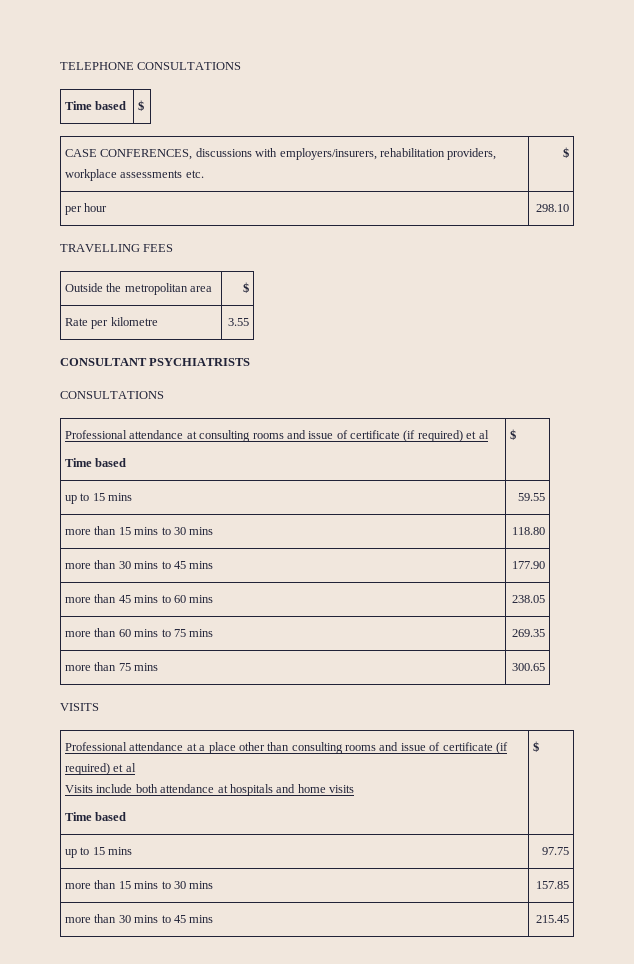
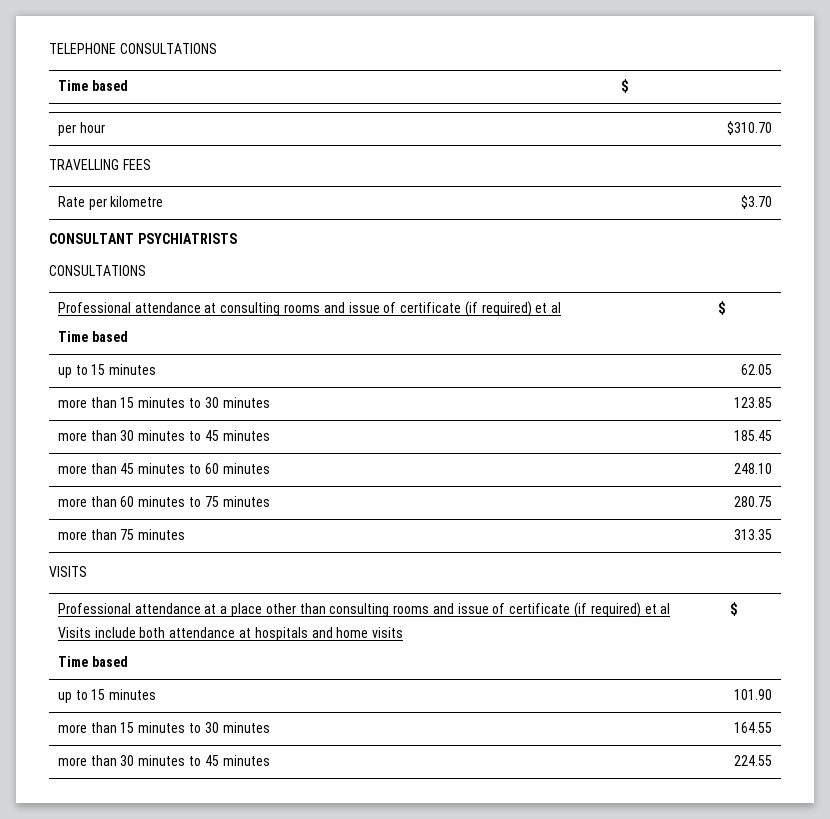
[65,148,497,160] [65,169,204,181] [562,147,569,158] // CASE CONFERENCES, discussions with employers/insurers, rehabilitation providers, workplace assessments etc. | $ -> (629, 86) none
[535,204,569,212] 298.10 -> [727,121,773,135] $310.70
[65,283,213,295] [242,282,249,293] // Outside the metropolitan area | $ -> (151, 164) none
[227,318,249,326] 3.55 -> [741,195,773,209] $3.70
[108,493,133,501] [517,493,545,501] [65,526,214,535] [511,527,545,535] [65,560,214,569] [511,561,545,569] mins | 59.55 // more than 15 mins to 30 mins | 118.80 // more than 30 mins to 45 mins | 177.90 -> [109,364,157,375] [741,364,773,375] [57,397,270,408] [734,397,773,408] [57,430,270,441] [734,430,773,441] minutes | 62.05 // more than 15 minutes to 30 minutes | 123.85 // more than 30 minutes to 45 minutes | 185.45
[134,595,159,603] mins -> [138,463,186,474] minutes
[189,595,214,603] [511,595,545,603] mins | 238.05 -> [222,463,270,474] [734,463,773,474] minutes | 248.10
[134,629,159,637] mins -> [138,496,186,507] minutes
[189,629,214,637] [511,629,545,637] mins | 269.35 -> [222,496,270,507] [734,496,773,507] minutes | 280.75
[134,663,159,671] [511,663,545,671] mins | 300.65 -> [138,529,186,540] [734,529,773,540] minutes | 313.35
[108,847,133,855] [541,847,569,855] [65,880,214,889] [535,881,569,889] [65,914,214,923] [535,915,569,923] mins | 97.75 // more than 15 mins to 30 mins | 157.85 // more than 30 mins to 45 mins | 215.45 -> [109,689,157,700] [734,689,773,700] [57,722,270,733] [734,722,773,733] [57,755,270,766] [734,755,773,766] minutes | 101.90 // more than 15 minutes to 30 minutes | 164.55 // more than 30 minutes to 45 minutes | 224.55

